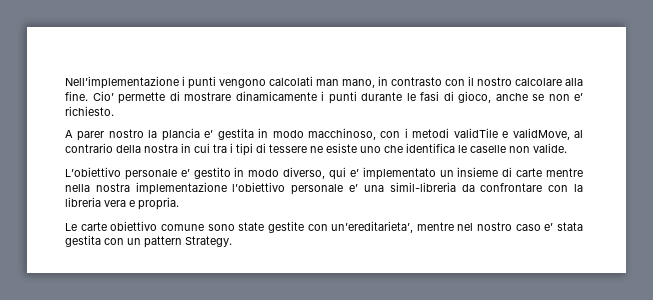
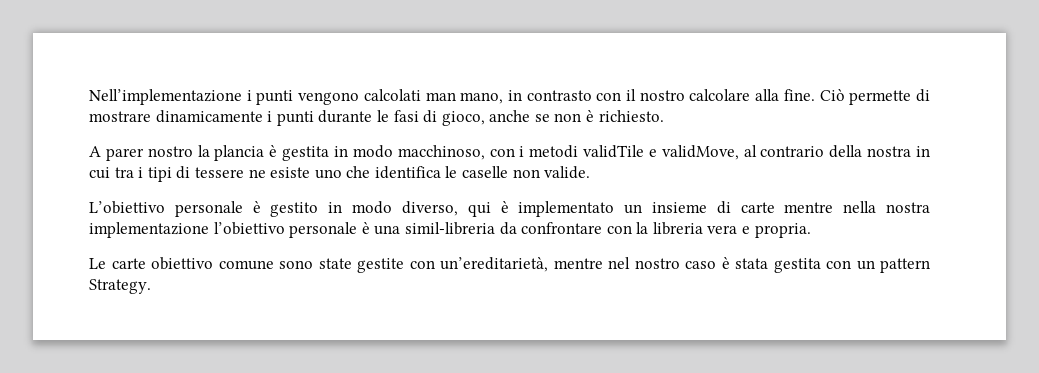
[92,91,114,101] Cio’ -> [819,89,845,101] Ciò
[574,93,583,101] e’ -> [586,110,595,122] è
[204,130,214,138] e’ -> [269,145,278,157] è
[180,169,190,177] e’ -> [252,201,261,213] è
[349,169,359,177] e’ -> [500,201,509,213] è
[349,184,359,192] e’ -> [361,222,370,234] è
[331,221,414,233] un’ereditarieta’, -> [440,257,548,272] un’ereditarietà,
[544,223,554,231] e’ -> [721,257,730,269] è

